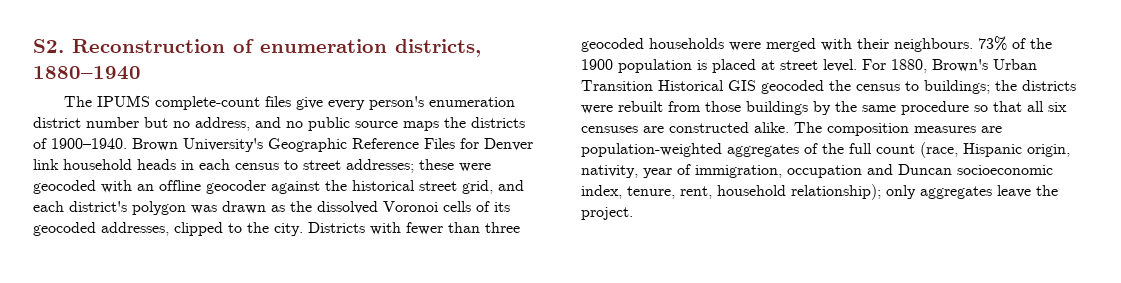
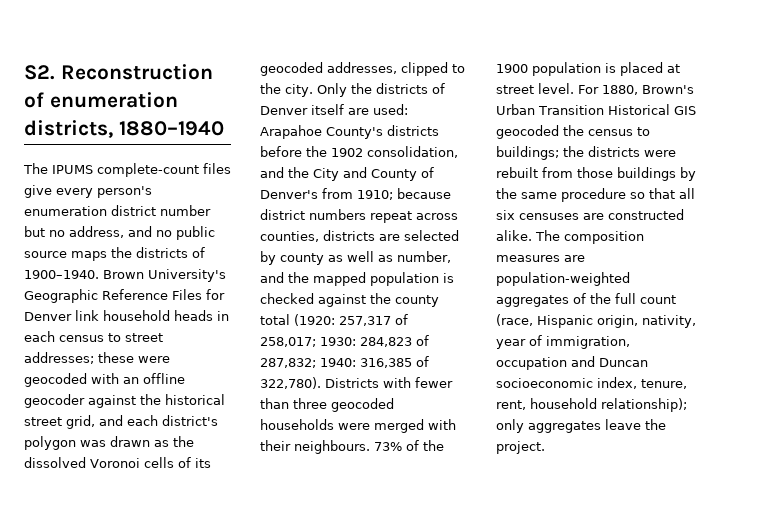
(303, 229) none -> [316,83,445,97] [260,104,408,115] [260,125,439,139] [260,146,458,158] [260,167,434,181] [260,188,451,200] [260,209,458,223] [260,230,459,242] [260,251,451,265] [260,272,454,286] [260,293,439,307] [260,314,408,326] [260,335,429,347] [260,356,429,368] [260,377,321,389] Only the districts of Denver itself are used: Arapahoe County's districts before the 1902 consolidation, and the City and County of Denver's from 1910; because district numbers repeat across counties, districts are selected by county as well as number, and the mapped population is checked against the county total (1920: 257,317 of 258,017; 1930: 284,823 of 287,832; 1940: 316,385 of 322,780).

